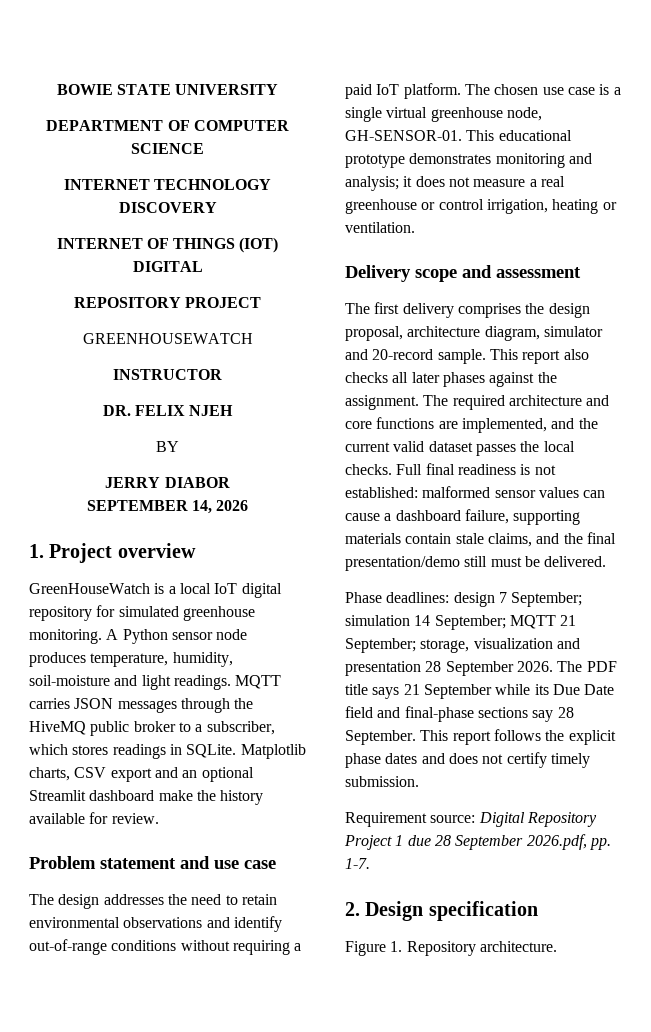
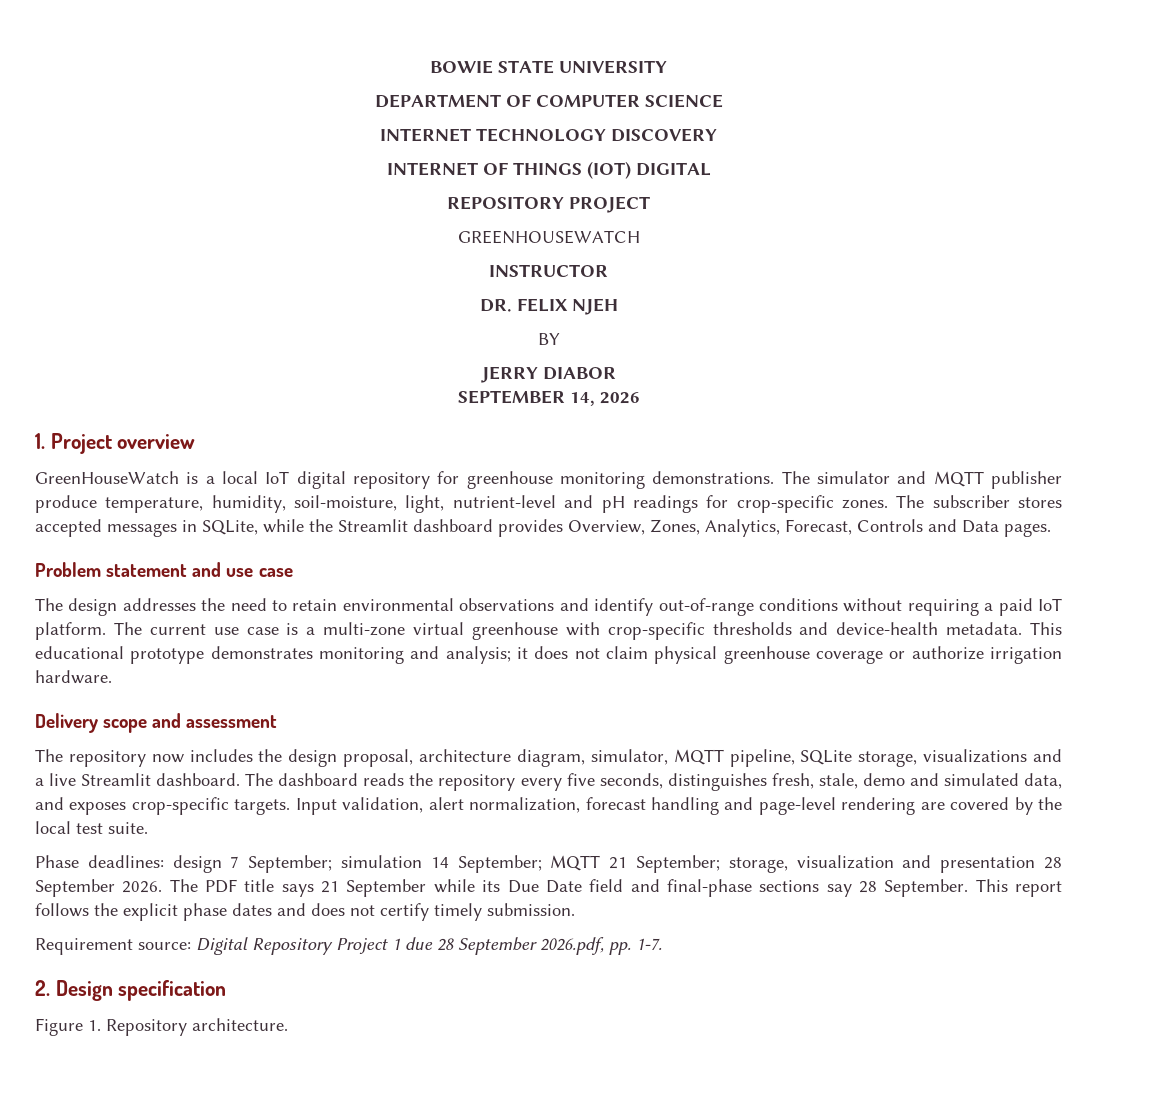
[118,606,255,621] [29,629,248,644] [29,652,233,667] [29,675,282,690] [29,698,254,713] [29,721,275,736] [29,744,306,759] [29,767,254,782] [29,790,264,805] [29,812,159,824] simulated greenhouse monitoring. A Python sensor node produces temperature, humidity, soil-moisture and light readings. MQTT carries JSON messages through the HiveMQ public broker to a subscriber, which stores readings in SQLite. Matplotlib charts, CSV export and an optional Streamlit dashboard make the history available for review. -> [466,471,1063,489] [35,495,1063,513] [35,519,1051,537] greenhouse monitoring demonstrations. The simulator and MQTT publisher produce temperature, humidity, soil-moisture, light, nutrient-level and pH readings for crop-specific zones. The subscriber stores accepted messages in SQLite, while the Streamlit dashboard provides Overview, Zones, Analytics, Forecast, Controls and Data pages.
[494,84,539,95] chosen -> [149,624,206,635] current
[345,107,382,122] single -> [323,622,406,636] multi-zone
[506,107,542,121] [345,130,462,141] node, GH-SENSOR-01. -> [565,622,1023,640] with crop-specific thresholds and device-health metadata.
[473,176,565,187] [345,199,617,214] [345,222,415,233] measure a real greenhouse or control irrigation, heating or ventilation. -> [606,646,1063,664] [35,670,112,684] claim physical greenhouse coverage or authorize irrigation hardware.
[374,302,521,318] first delivery comprises -> [68,749,253,767] repository now includes
[543,326,603,337] [345,349,589,364] [345,372,557,387] [345,395,610,410] [345,417,598,433] [345,441,575,456] [345,463,556,475] [345,486,606,498] [345,509,581,525] [345,532,616,547] [345,556,607,571] simulator and 20-record sample. This report also checks all later phases against the assignment. The required architecture and core functions are implemented, and the current valid dataset passes the local checks. Full final readiness is not established: malformed sensor values can cause a dashboard failure, supporting materials contain stale claims, and the final presentation/demo still must be delivered. -> [590,749,1062,767] [35,773,1062,791] [35,797,1062,815] [35,821,148,834] simulator, MQTT pipeline, SQLite storage, visualizations and a live Streamlit dashboard. The dashboard reads the repository every five seconds, distinguishes fresh, stale, demo and simulated data, and exposes crop-specific targets. Input validation, alert normalization, forecast handling and page-level rendering are covered by the local test suite.

